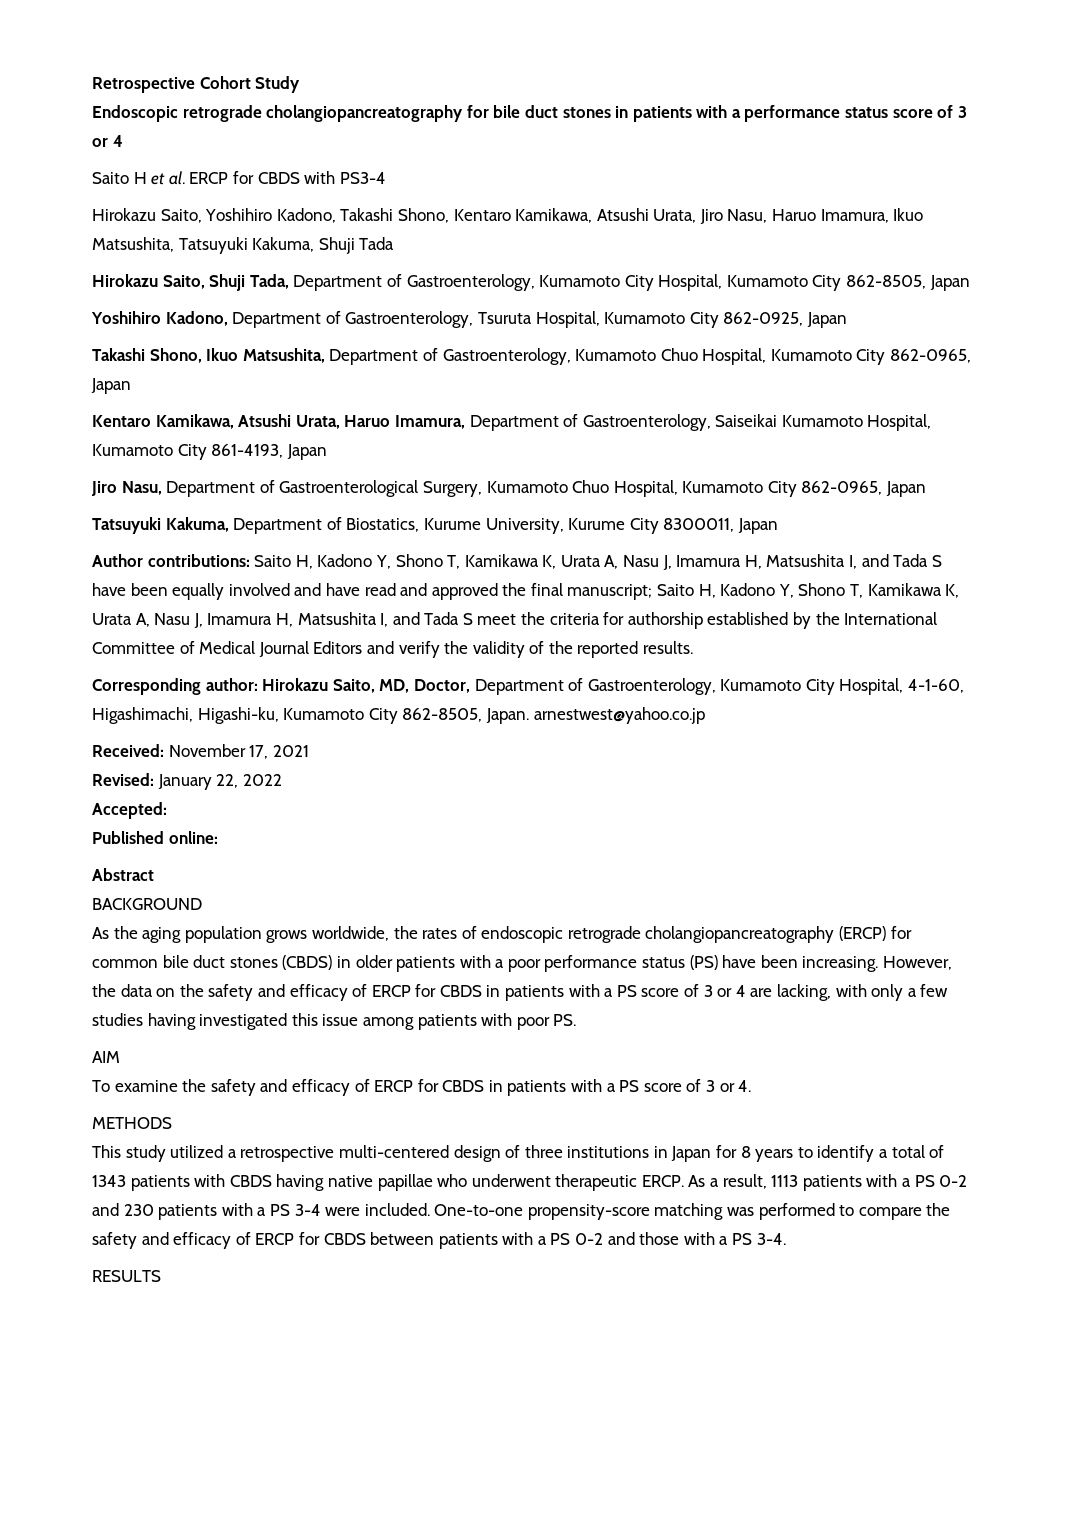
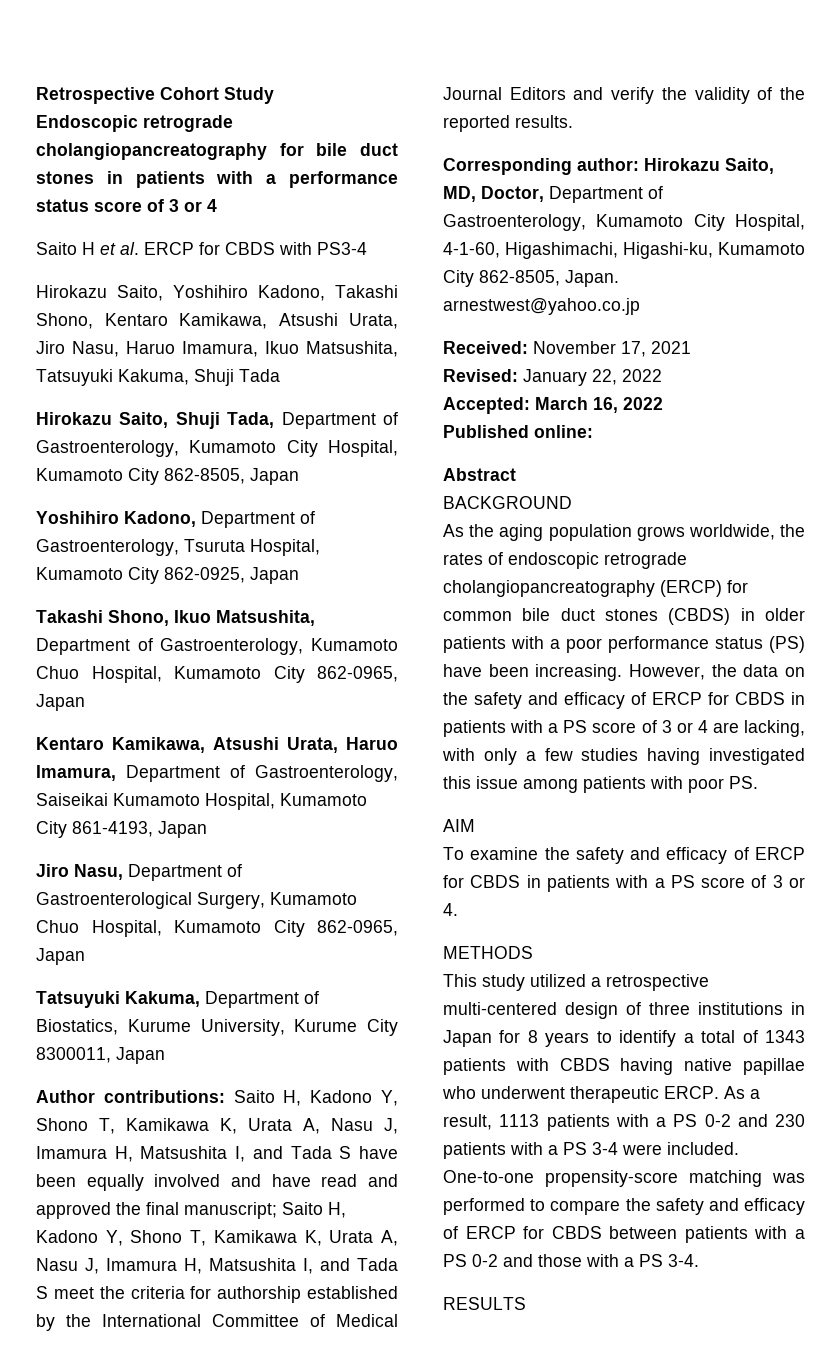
(167, 810) none -> [535,397,663,413] March 16, 2022

